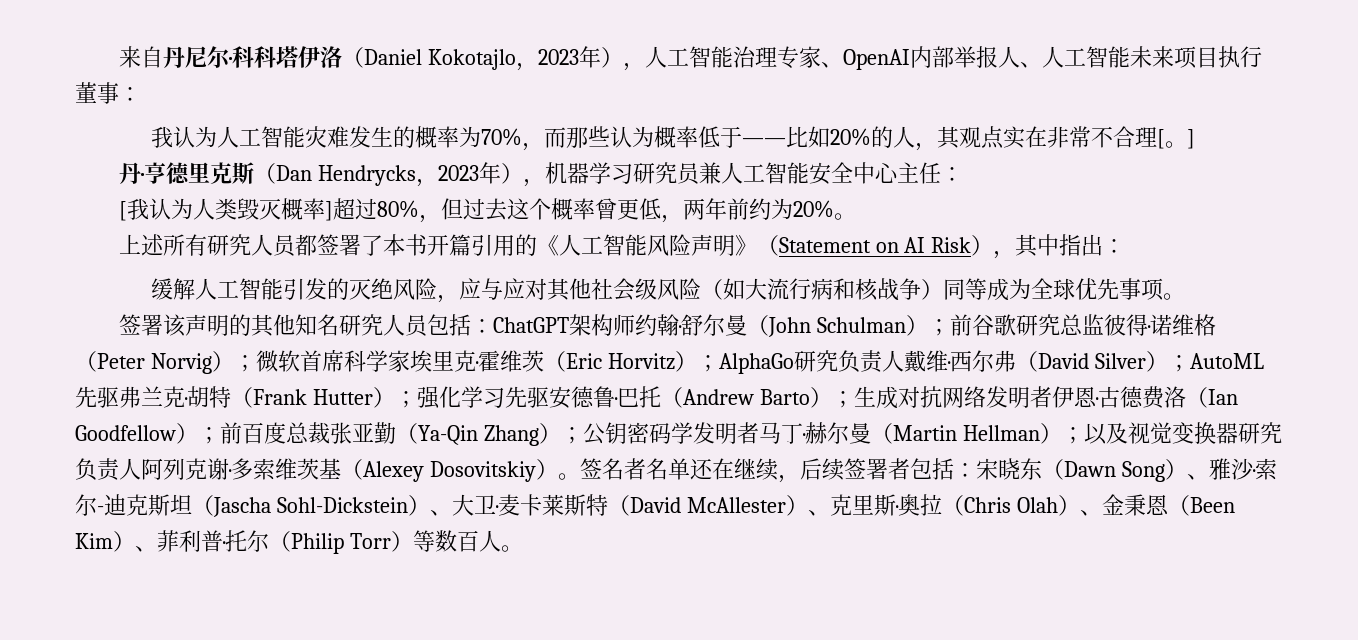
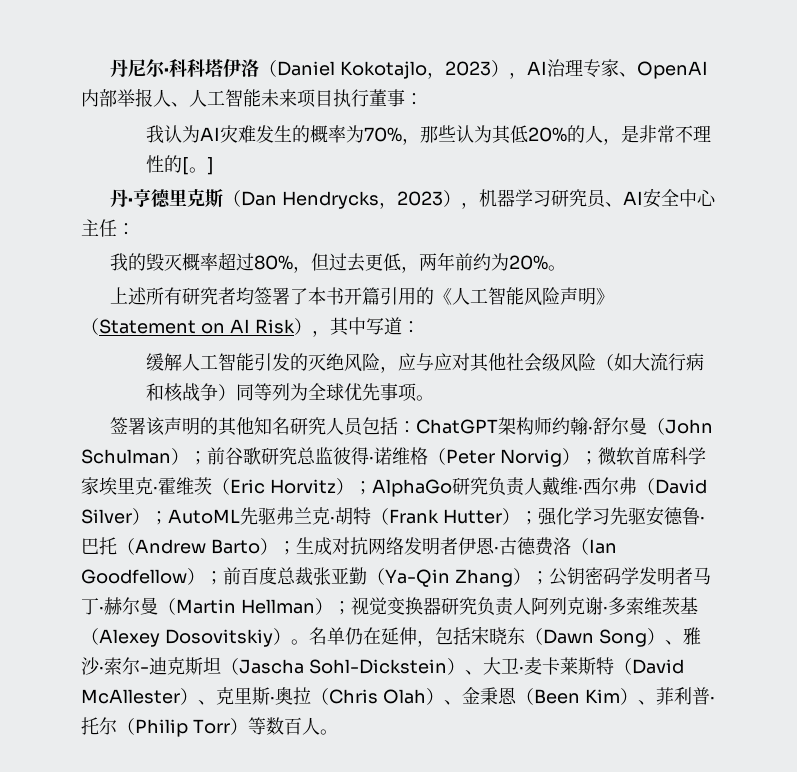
[118,46,163,68] 来自 -> (109, 68) none
[578,46,733,71] 年），人工智能 -> [490,60,547,79] ），AI
[216,126,305,148] 人工智能 -> [199,127,220,141] AI
[543,127,566,148] 而 -> (420, 141) none
[653,126,1157,151] 概率低于——比如20%的人，其观点实在非常不合理 -> [491,125,711,145] [145,155,182,173] 其低20%的人，是非常不理性的
[478,162,501,184] 年 -> (443, 198) none
[698,162,809,184] 兼人工智能 -> [604,191,643,207] 、AI
[118,198,237,221] [我认为人类 -> [109,253,146,271] 我的
[324,201,333,221] ] -> (218, 262) none
[506,198,617,220] 这个概率曾 -> (365, 262) none
[250,234,317,257] 人员都 -> [217,287,254,305] 者均
[1059,234,1104,256] 指出 -> [365,317,402,335] 写道
[986,278,1009,301] 成 -> [271,383,290,401] 列
[1083,423,1128,445] 以及 -> (351, 608) none
[579,458,976,483] 签名者名单还在继续，后续签署者包括： -> [308,627,471,647] 名单仍在延伸，包括

